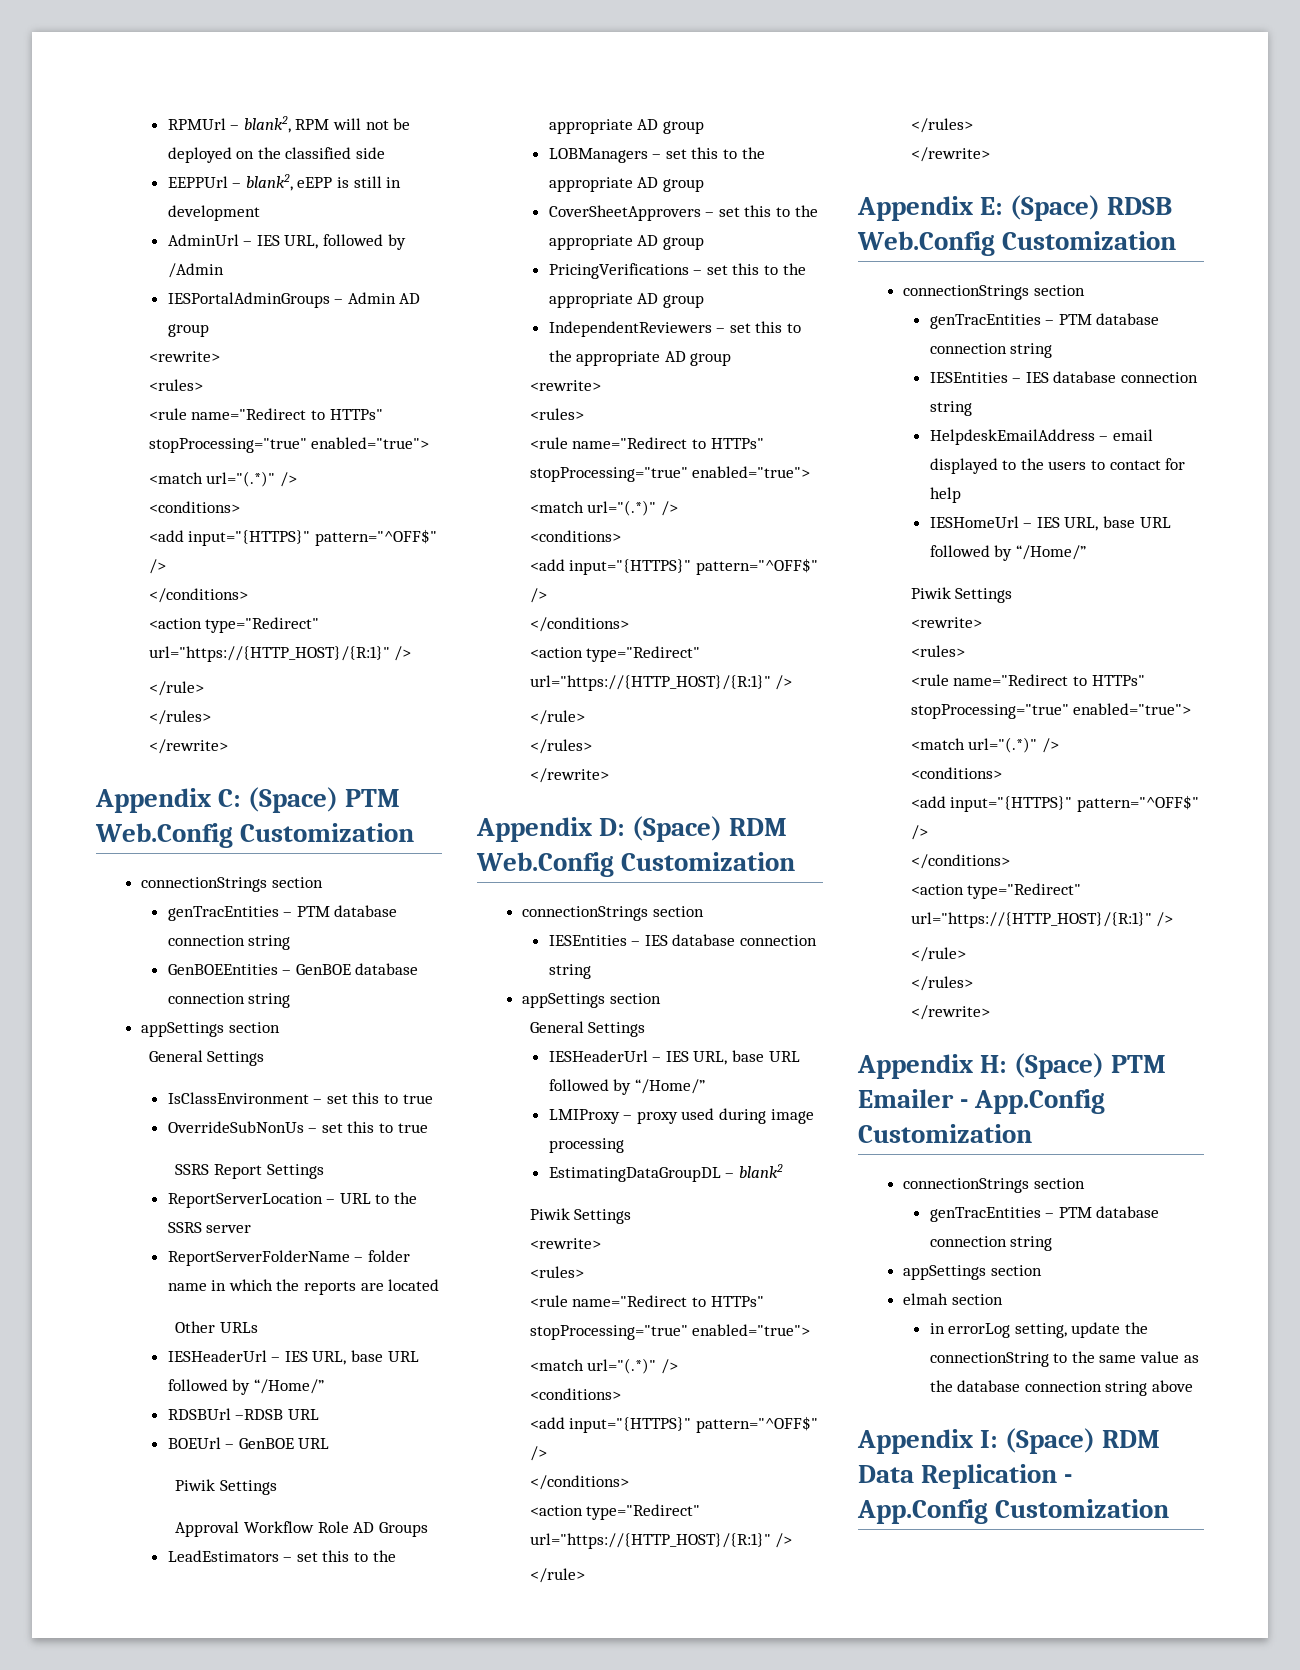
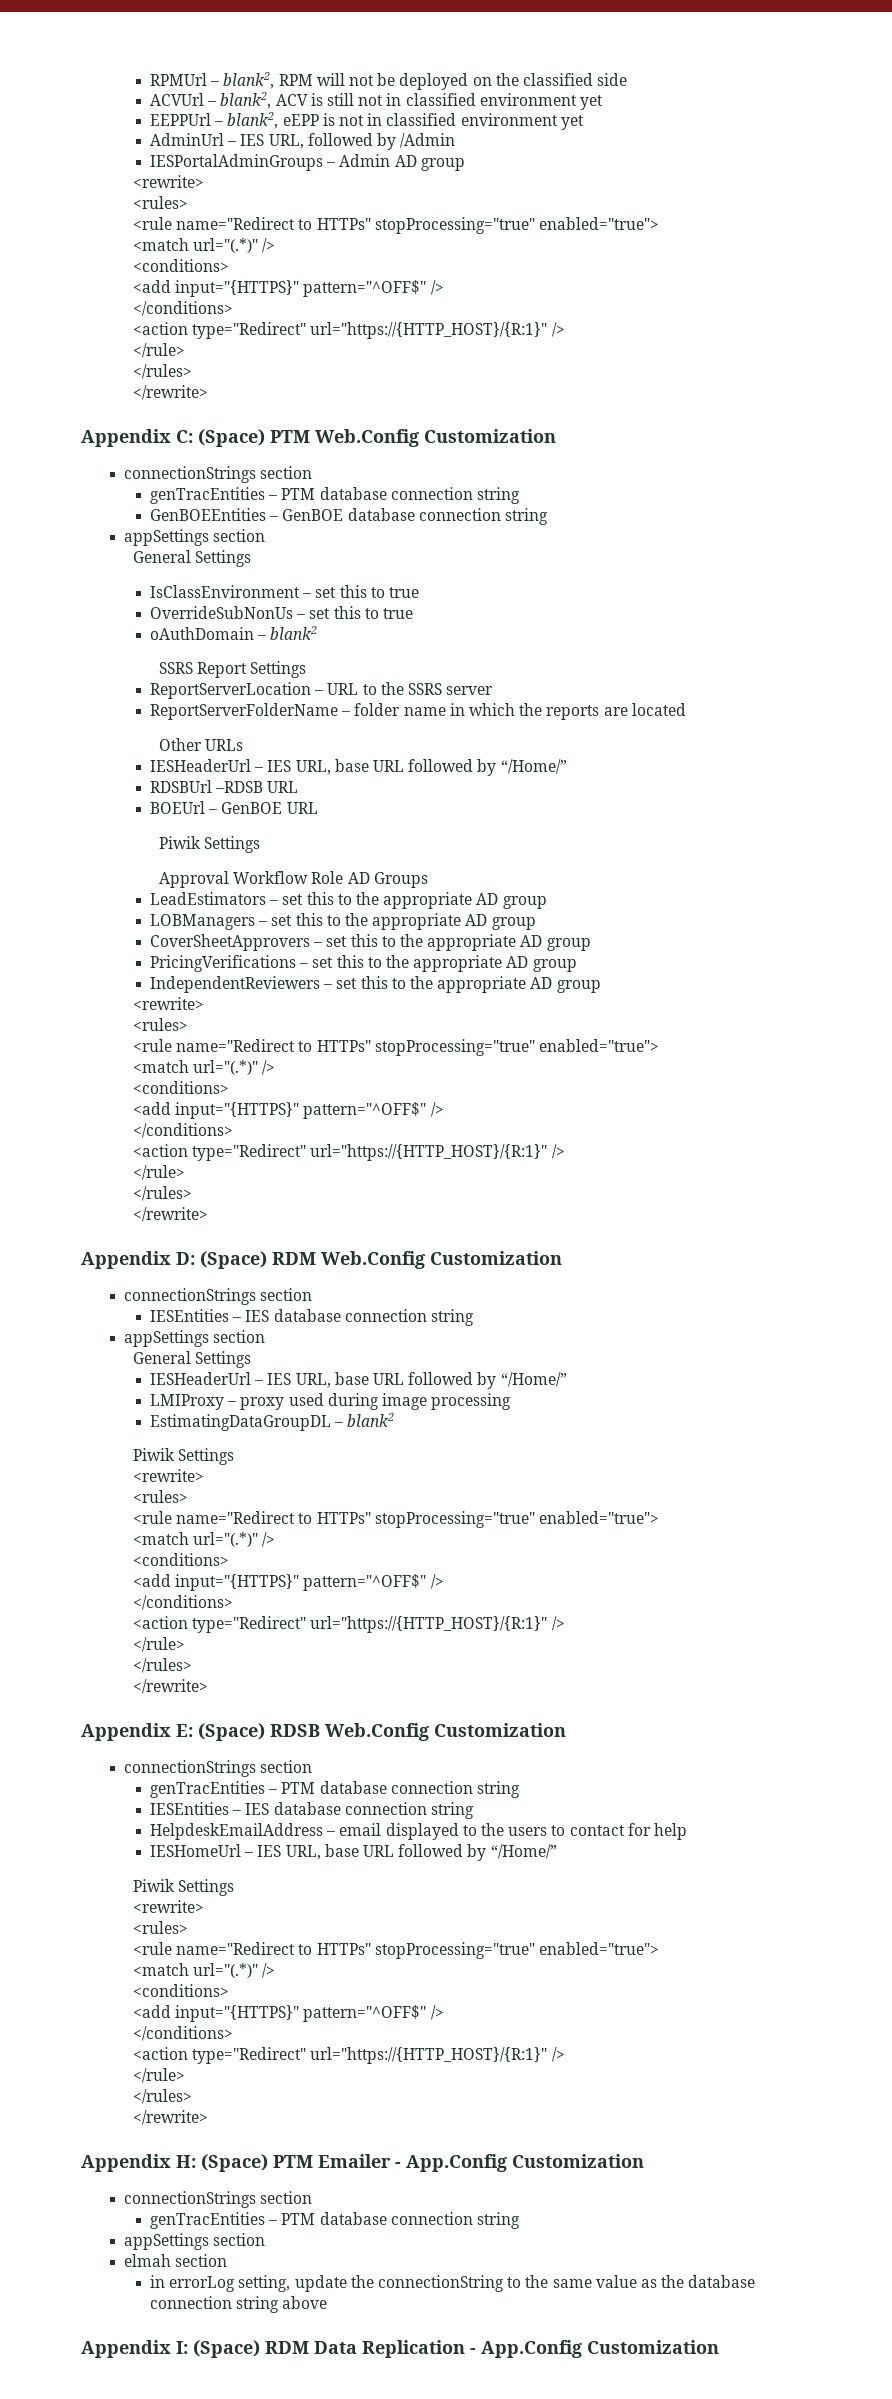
(385, 153) none -> [150,92,603,110] // ACVUrl – blank2, ACV is still not in classified environment yet
[353,176,402,188] [167,205,260,221] still in development -> [338,113,584,130] not in classified environment yet
(428, 1128) none -> [150,626,318,640] // oAuthDomain – blank2

